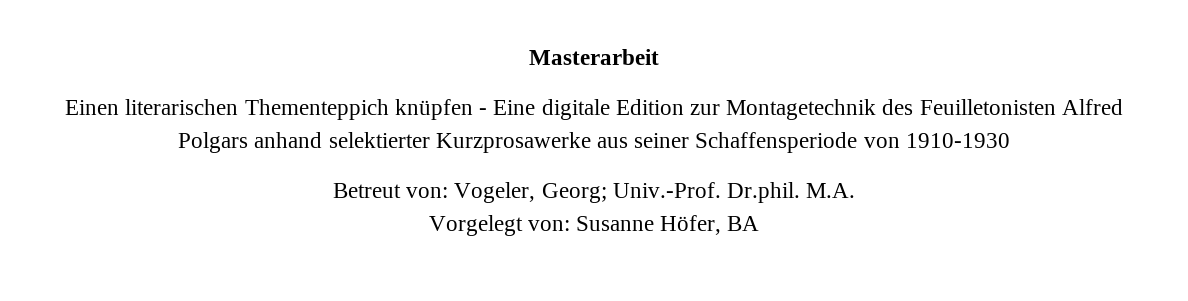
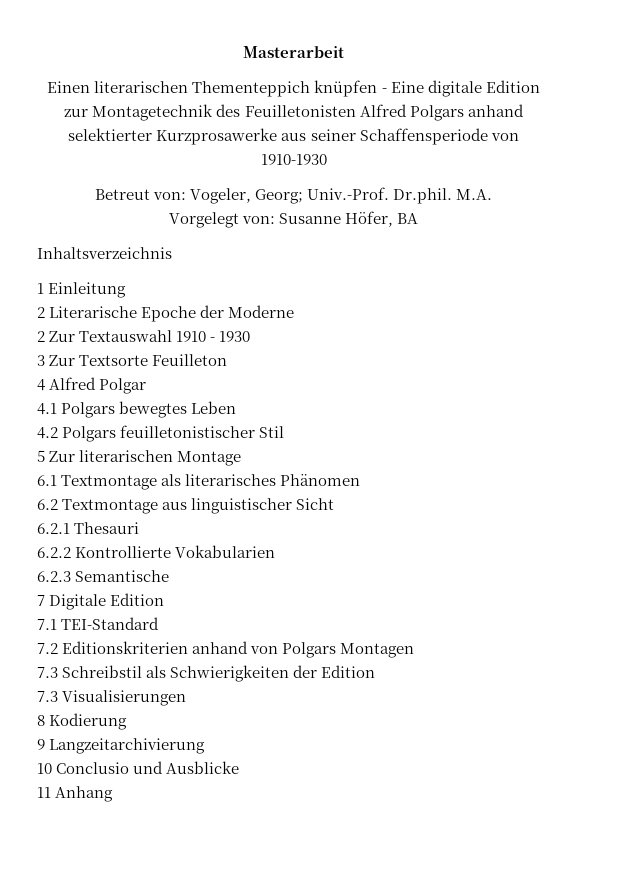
(760, 223) none -> [37,247,172,259] [37,282,127,298] [37,305,295,322] [37,330,251,342] [37,354,228,366] [37,377,147,394] [37,401,237,418] [37,425,285,442] [37,450,242,466] [37,474,361,490] [37,498,335,514] [37,522,140,534] [37,545,276,558] [37,570,170,582] [37,593,165,610] [37,617,160,630] [37,641,415,658] [37,665,376,682] [37,690,187,706] [37,713,128,730] [37,738,206,754] [37,761,240,774] [37,786,114,802] // Inhaltsverzeichnis // 1 Einleitung // 2 Literarische Epoche der Moderne // 2 Zur Textauswahl 1910 - 1930 // 3 Zur Textsorte Feuilleton // 4 Alfred Polgar // 4.1 Polgars bewegtes Leben // 4.2 Polgars feuilletonistischer Stil // 5 Zur literarischen Montage // 6.1 Textmontage als literarisches Phänomen // 6.2 Textmontage aus linguistischer Sicht // 6.2.1 Thesauri // 6.2.2 Kontrollierte Vokabularien // 6.2.3 Semantische // 7 Digitale Edition // 7.1 TEI-Standard // 7.2 Editionskriterien anhand von Polgars Montagen // 7.3 Schreibstil als Schwierigkeiten der Edition // 7.3 Visualisierungen // 8 Kodierung // 9 Langzeitarchivierung // 10 Conclusio und Ausblicke // 11 Anhang

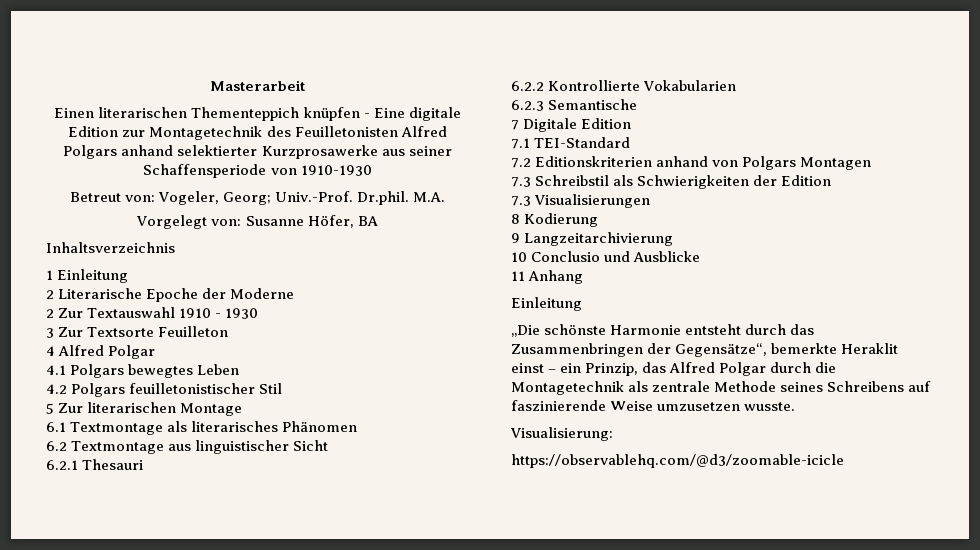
(114, 794) none -> [511,297,582,311] [511,324,815,337] [511,343,899,357] [511,362,837,376] [511,381,932,395] [511,400,796,411] [510,427,613,441] [511,454,844,468] // Einleitung // „Die schönste Harmonie entsteht durch das Zusammenbringen der Gegensätze“, bemerkte Heraklit einst – ein Prinzip, das Alfred Polgar durch die Montagetechnik als zentrale Methode seines Schreibens auf faszinierende Weise umzusetzen wusste. // Visualisierung: // https://observablehq.com/@d3/zoomable-icicle

